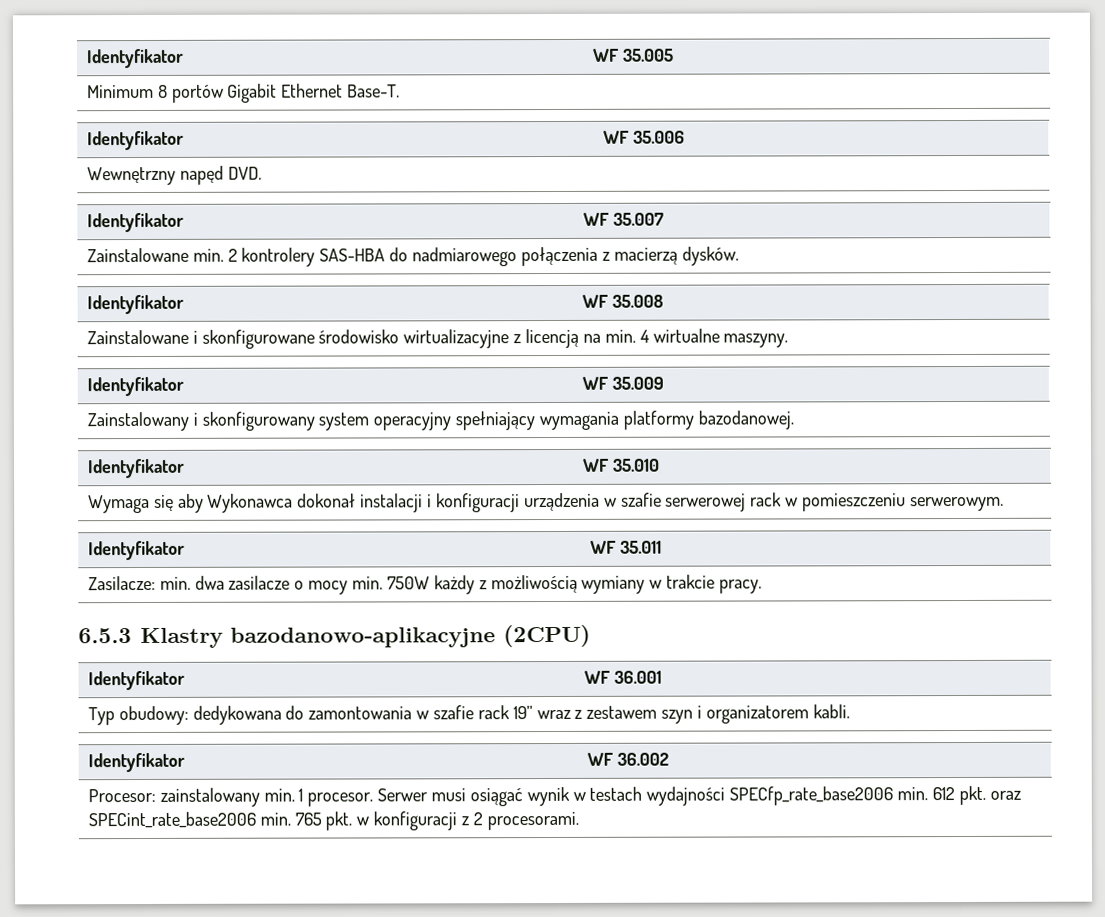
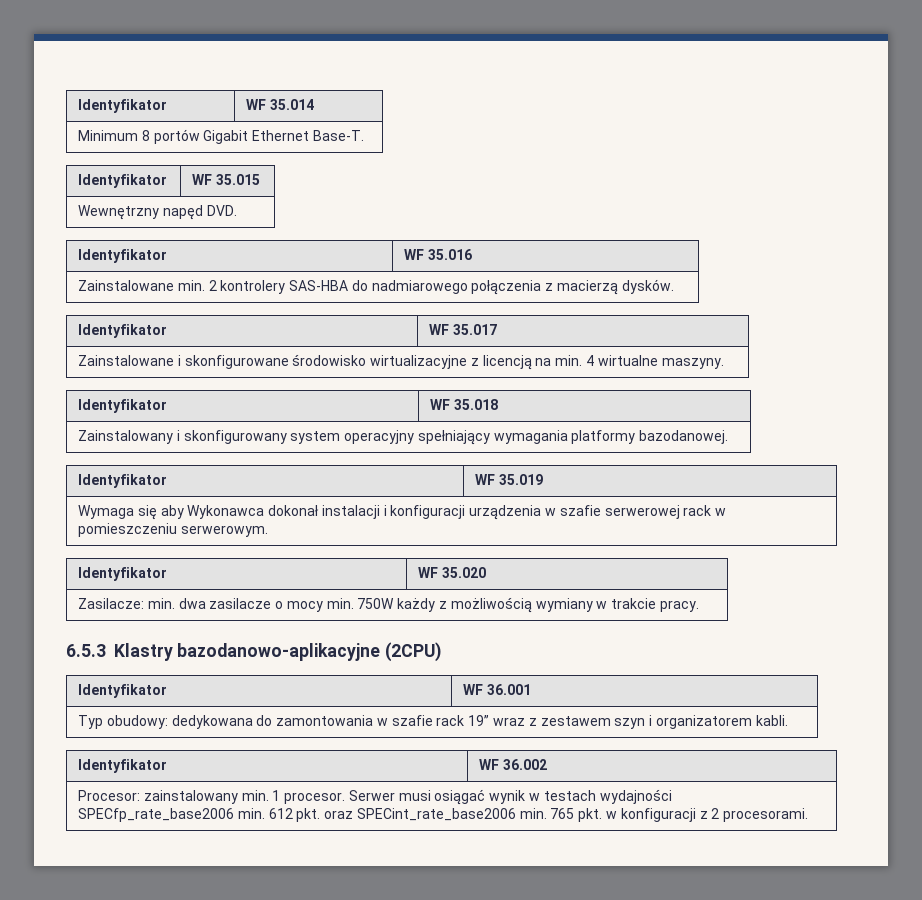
[85,48,184,69] [591,48,674,62] Identyfikator | WF 35.005 -> [78,99,168,113] [246,99,314,110] Identyfikator | WF 35.014
[632,130,685,144] 35.006 -> [215,174,260,185] 35.015
[612,212,664,226] 35.007 -> [427,249,472,260] 35.016
[611,294,664,308] 35.008 -> [452,324,497,335] 35.017
[611,376,664,390] 35.009 -> [453,399,498,410] 35.018
[612,458,660,472] 35.010 -> [498,474,543,485] 35.019
[619,540,662,554] 35.011 -> [441,567,486,578] 35.020

